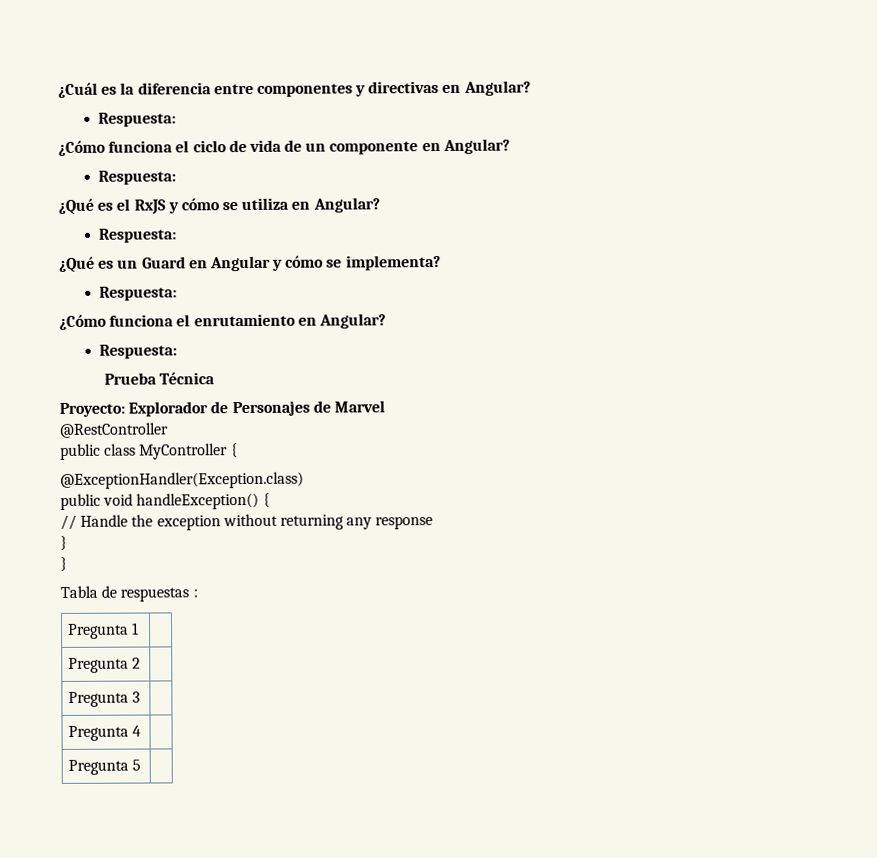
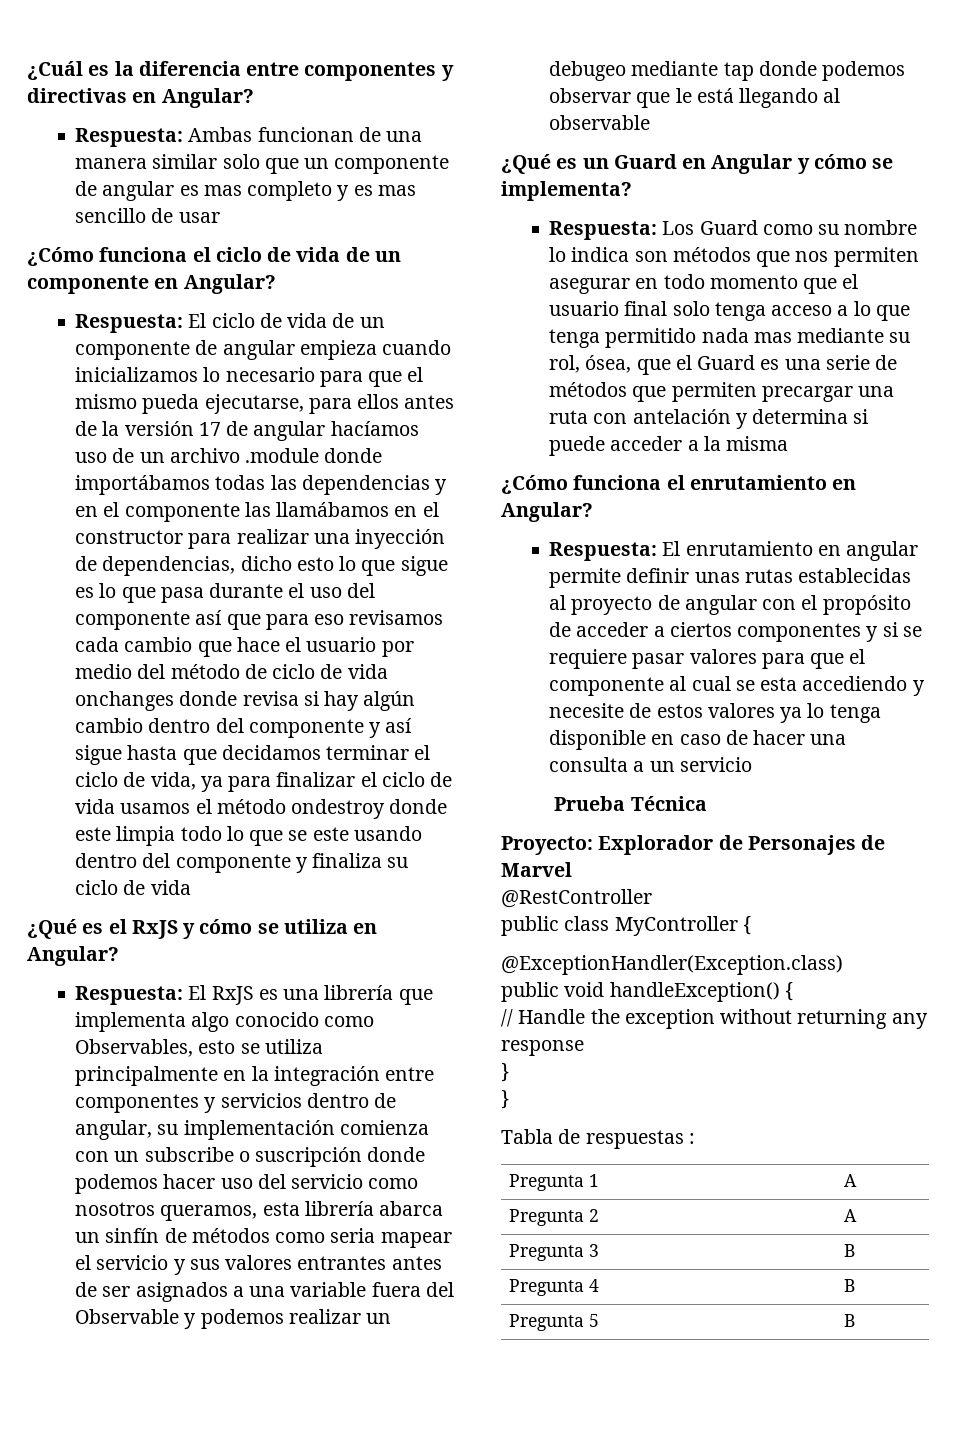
(176, 119) none -> [188,127,423,142] [75,154,450,174] [75,181,416,201] [75,208,220,223] Ambas funcionan de una manera similar solo que un componente de angular es mas completo y es mas sencillo de usar
(176, 177) none -> [188,313,385,328] [75,340,452,360] [75,367,424,387] [75,394,455,414] [75,421,419,441] [75,448,383,463] [75,475,448,495] [75,502,439,522] [75,529,446,549] [75,556,448,576] [75,583,375,603] [75,610,444,630] [75,637,414,657] [75,664,388,679] [75,691,416,711] [75,718,413,738] [75,745,431,765] [75,772,453,792] [75,799,448,819] [75,826,422,846] [75,853,409,873] [75,880,191,895] El ciclo de vida de un componente de angular empieza cuando inicializamos lo necesario para que el mismo pueda ejecutarse, para ellos antes de la versión 17 de angular hacíamos uso de un archivo .module donde importábamos todas las dependencias y en el componente las llamábamos en el constructor para realizar una inyección de dependencias, dicho esto lo que sigue es lo que pasa durante el uso del componente así que para eso revisamos cada cambio que hace el usuario por medio del método de ciclo de vida onchanges donde revisa si hay algún cambio dentro del componente y así sigue hasta que decidamos terminar el ciclo de vida, ya para finalizar el ciclo de vida usamos el método ondestroy donde este limpia todo lo que se este usando dentro del componente y finaliza su ciclo de vida
(177, 235) none -> [188,985,433,1005] [75,1012,374,1032] [75,1039,323,1057] [75,1066,435,1086] [75,1093,397,1113] [75,1120,429,1140] [75,1147,426,1167] [75,1174,419,1194] [75,1201,444,1221] [75,1228,452,1248] [75,1255,442,1275] [75,1282,454,1302] [75,1309,392,1329] [549,61,906,81] [549,88,841,108] [549,115,651,130] El RxJS es una librería que implementa algo conocido como Observables, esto se utiliza principalmente en la integración entre componentes y servicios dentro de angular, su implementación comienza con un subscribe o suscripción donde podemos hacer uso del servicio como nosotros queramos, esta librería abarca un sinfín de métodos como seria mapear el servicio y sus valores entrantes antes de ser asignados a una variable fuera del Observable y podemos realizar un debugeo mediante tap donde podemos observar que le está llegando al observable
(177, 293) none -> [662,220,918,235] [549,247,919,267] [549,274,859,294] [549,301,910,321] [549,328,911,348] [549,355,898,375] [549,382,895,402] [549,409,869,429] [549,436,789,456] Los Guard como su nombre lo indica son métodos que nos permiten asegurar en todo momento que el usuario final solo tenga acceso a lo que tenga permitido nada mas mediante su rol, ósea, que el Guard es una serie de métodos que permiten precargar una ruta con antelación y determina si puede acceder a la misma
(177, 351) none -> [662,541,919,561] [549,568,912,588] [549,595,911,615] [549,622,922,642] [549,649,866,669] [549,676,925,696] [549,703,881,723] [549,730,847,750] [549,757,752,772] El enrutamiento en angular permite definir unas rutas establecidas al proyecto de angular con el propósito de acceder a ciertos componentes y si se requiere pasar valores para que el componente al cual se esta accediendo y necesite de estos valores ya lo tenga disponible en caso de hacer una consulta a un servicio
(140, 628) none -> [844,1174,858,1187] A
(142, 663) none -> [844,1209,858,1222] A
(141, 697) none -> [844,1244,856,1257] B
(142, 731) none -> [844,1279,856,1292] B
(142, 765) none -> [844,1314,856,1327] B

